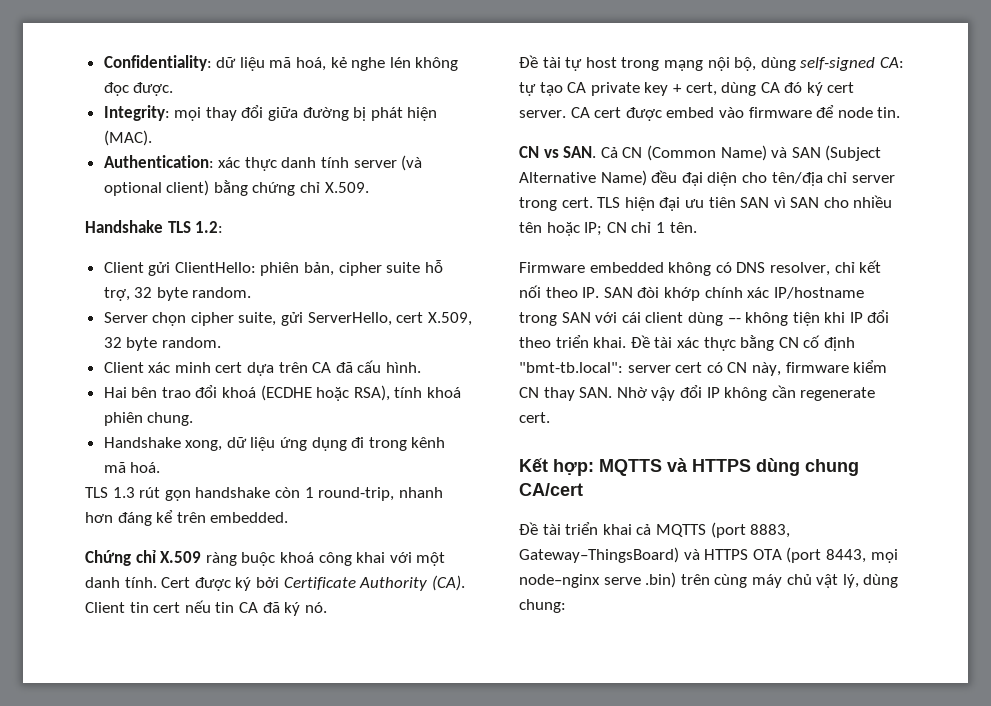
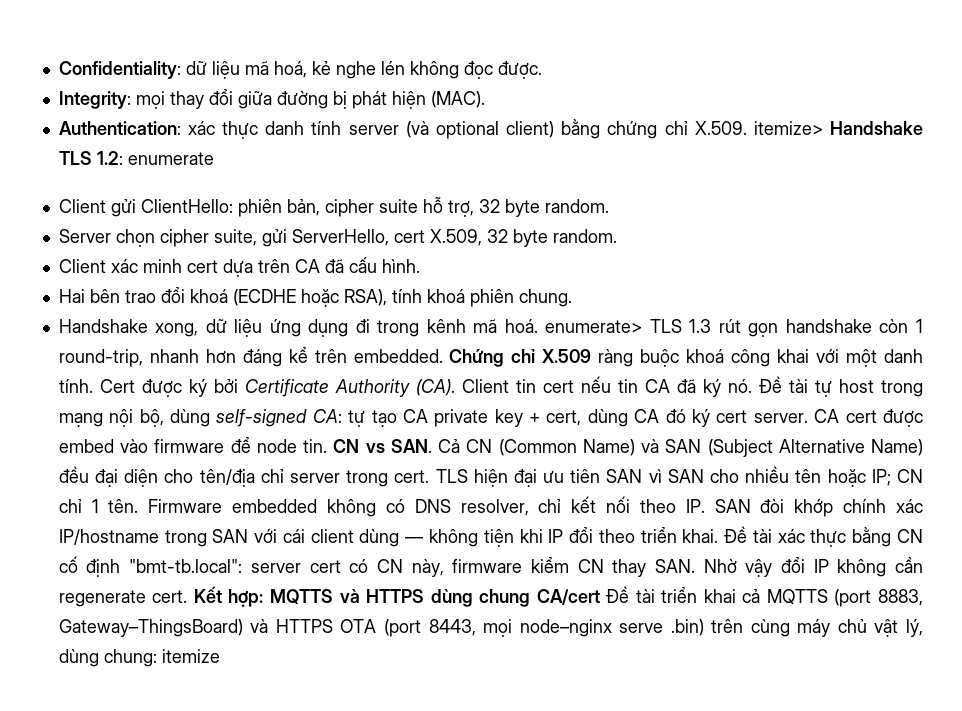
(369, 187) // -> [753,121,823,135] itemize>
(224, 227) none -> [127,152,214,165] enumerate
(161, 467) // -> [545,320,643,333] enumerate>
(289, 517) // -> (443, 356) none
(327, 607) // -> (752, 386) none
(901, 112) // -> (328, 446) none
(697, 227) // -> (139, 506) none
[727,318,741,323] –- -> [405,537,424,543] —
(550, 417) // -> (188, 596) none
(583, 489) // -> (600, 597) none
(566, 606) none -> [161,649,220,663] itemize

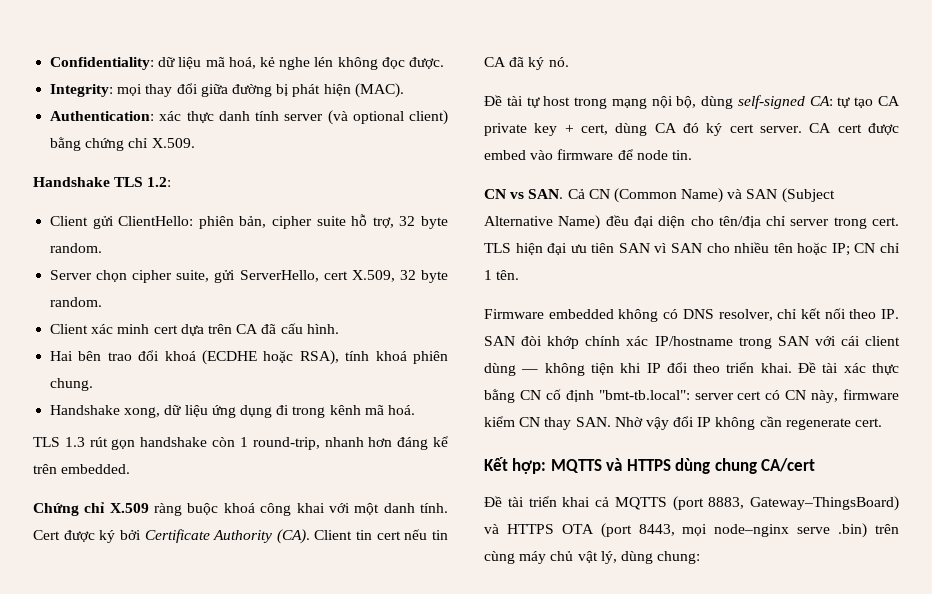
[753,121,823,135] itemize> -> (195, 143) //
[127,152,214,165] enumerate -> (172, 182) none
[545,320,643,333] enumerate> -> (415, 410) //
(443, 356) none -> (131, 469) //
(752, 386) none -> (569, 62) //
(328, 446) none -> (692, 155) //
(139, 506) none -> (520, 275) //
(188, 596) none -> (883, 422) //
(600, 597) none -> (816, 465) //
[161,649,220,663] itemize -> (701, 557) none

